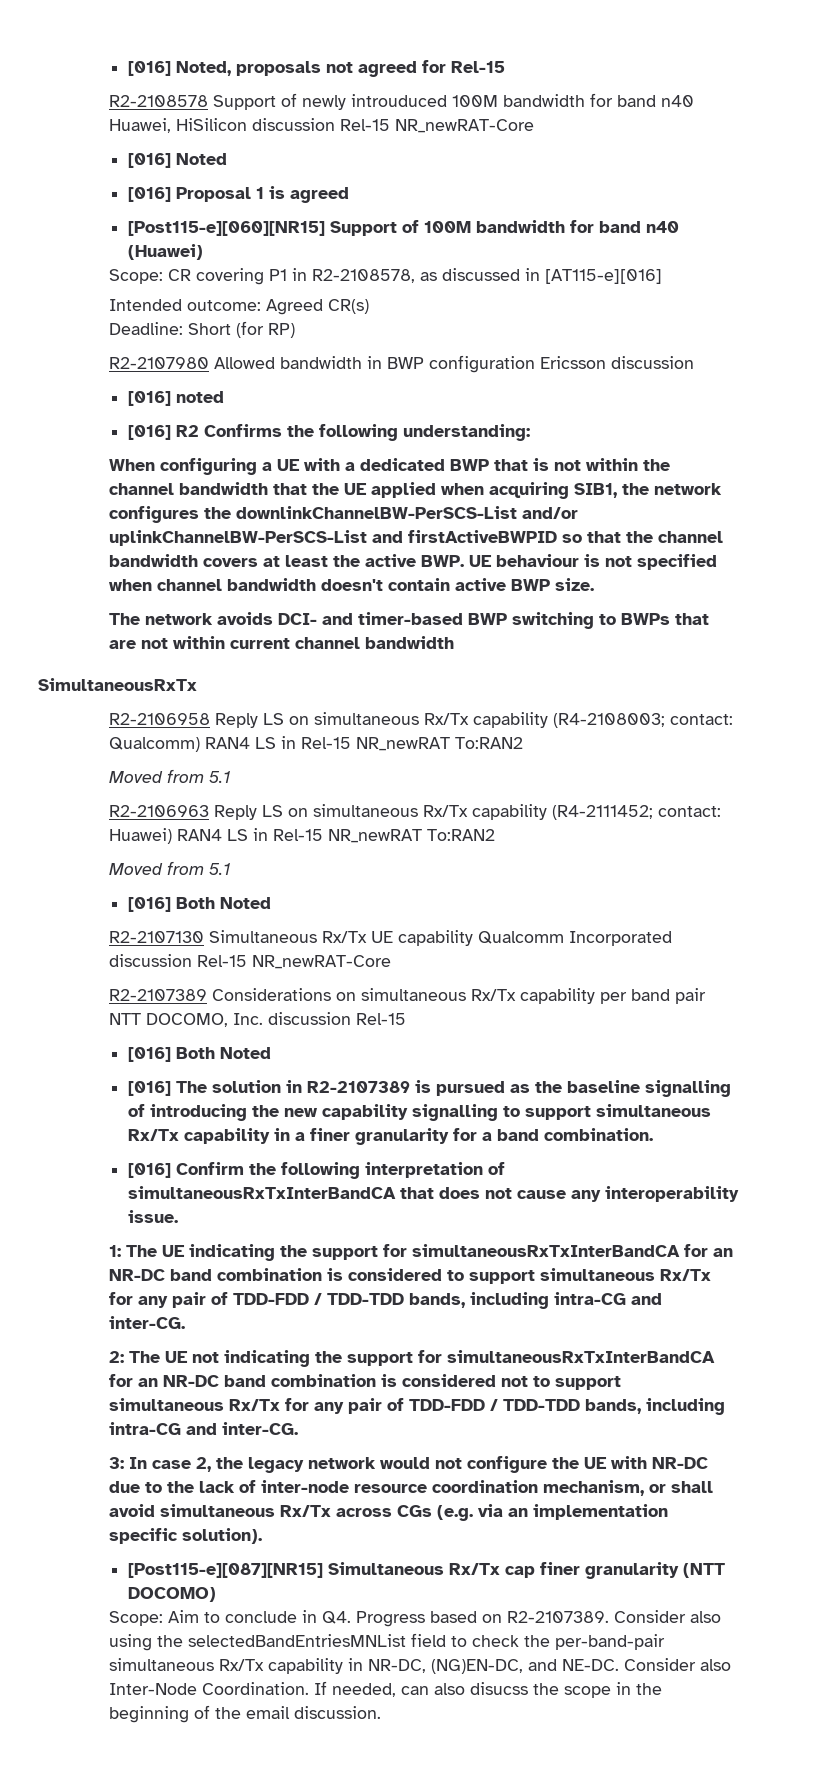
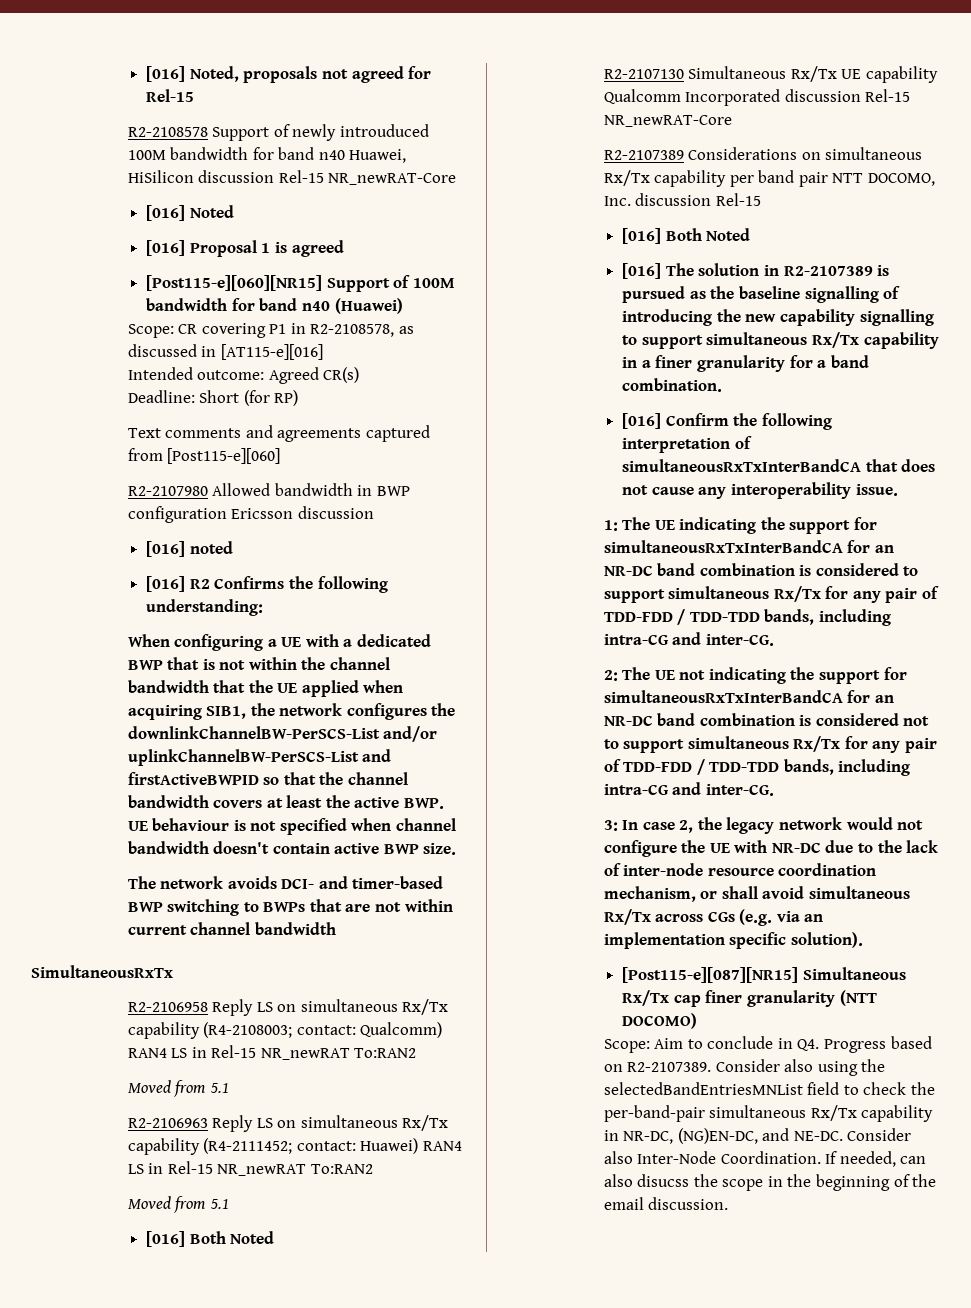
(295, 330) none -> [127,425,430,442] [127,448,281,464] // Text comments and agreements captured from [Post115-e][060]

